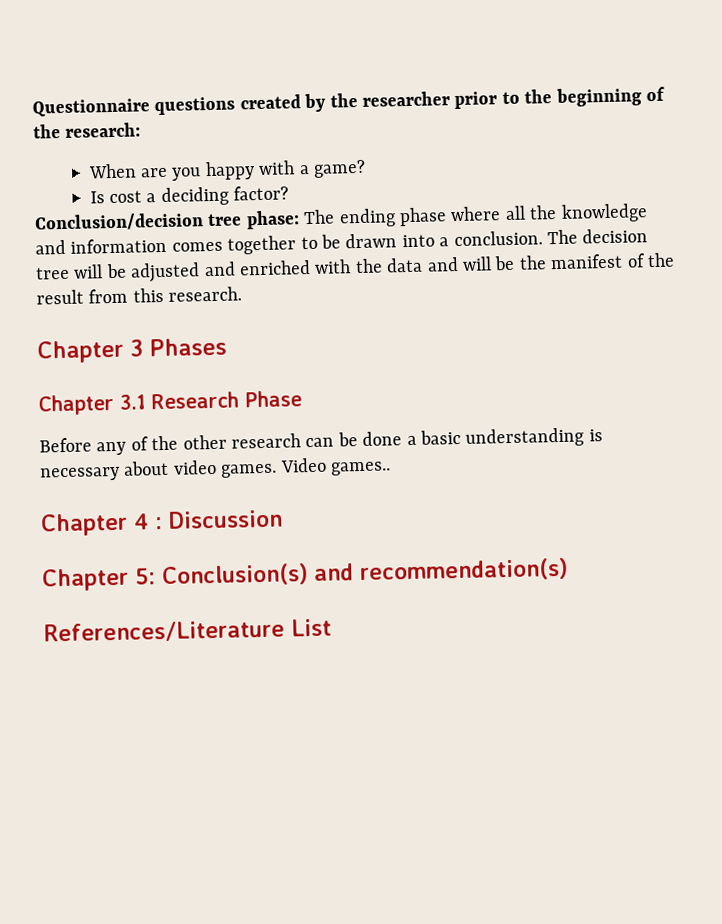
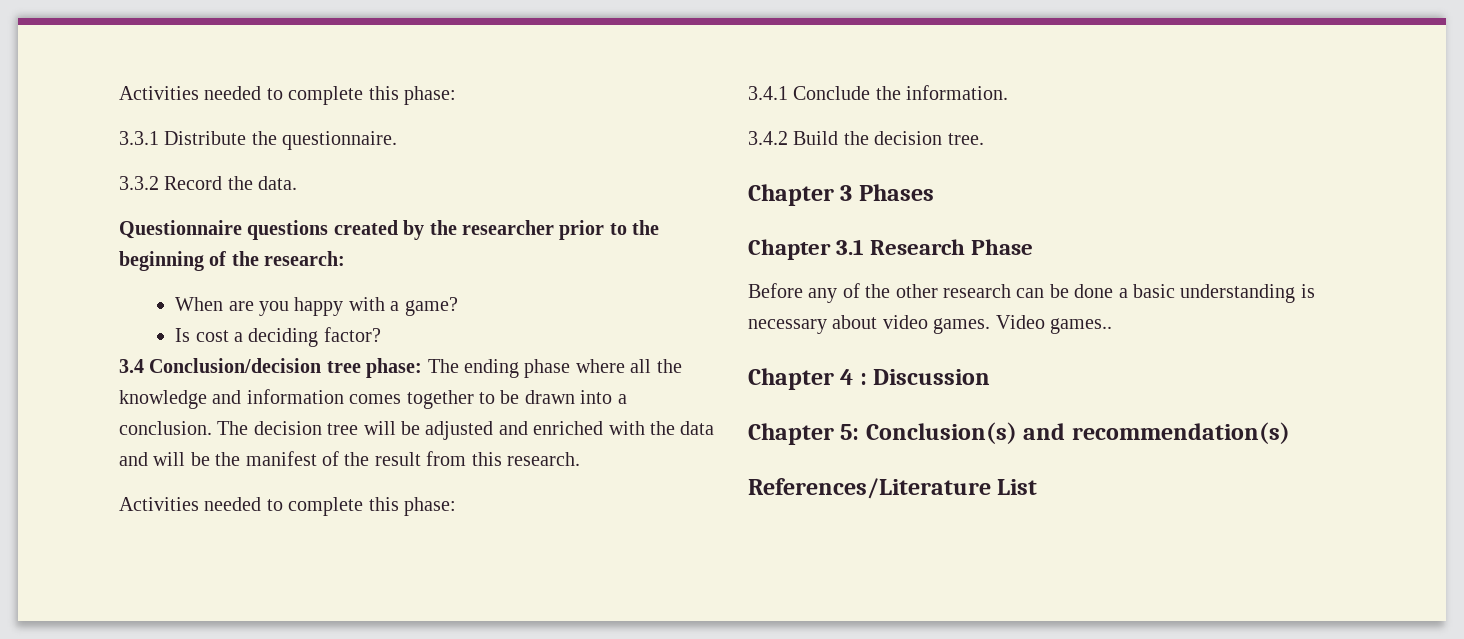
(32, 107) none -> [119,86,456,105] [119,131,398,150] [119,176,298,190] Activities needed to complete this phase: // 3.3.1 Distribute the questionnaire. // 3.3.2 Record the data. //
(290, 193) none -> [119,359,144,373] 3.4
(243, 294) none -> [119,497,456,516] [748,85,1009,100] [748,131,984,145] // Activities needed to complete this phase: // 3.4.1 Conclude the information. // 3.4.2 Build the decision tree.

